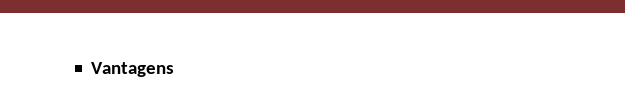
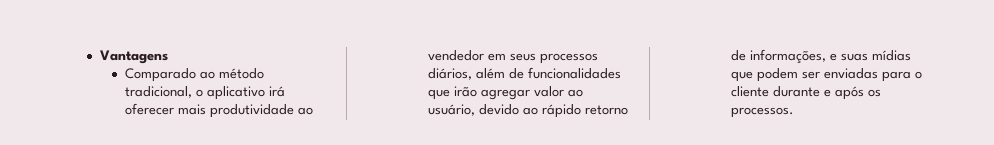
(175, 69) none -> [124,68,264,82] [124,86,285,100] [124,103,313,118] [427,50,598,64] [427,67,621,80] [427,86,583,100] [427,104,628,118] [730,49,911,64] [730,68,922,82] [730,86,881,100] [730,107,794,118] // Comparado ao método tradicional, o aplicativo irá oferecer mais produtividade ao vendedor em seus processos diários, além de funcionalidades que irão agregar valor ao usuário, devido ao rápido retorno de informações, e suas mídias que podem ser enviadas para o cliente durante e após os processos.

